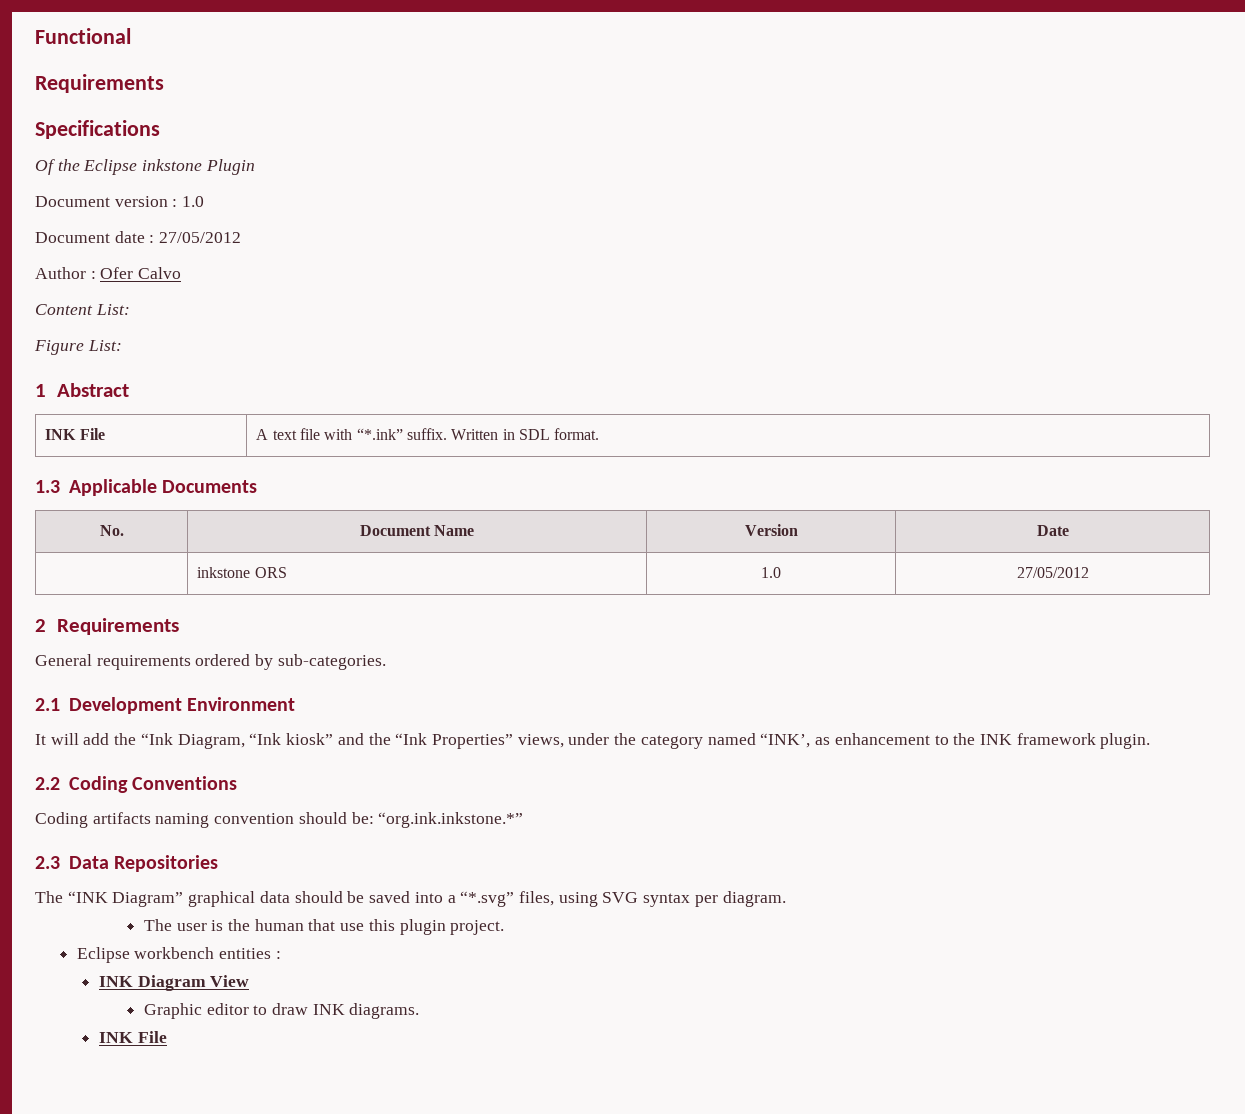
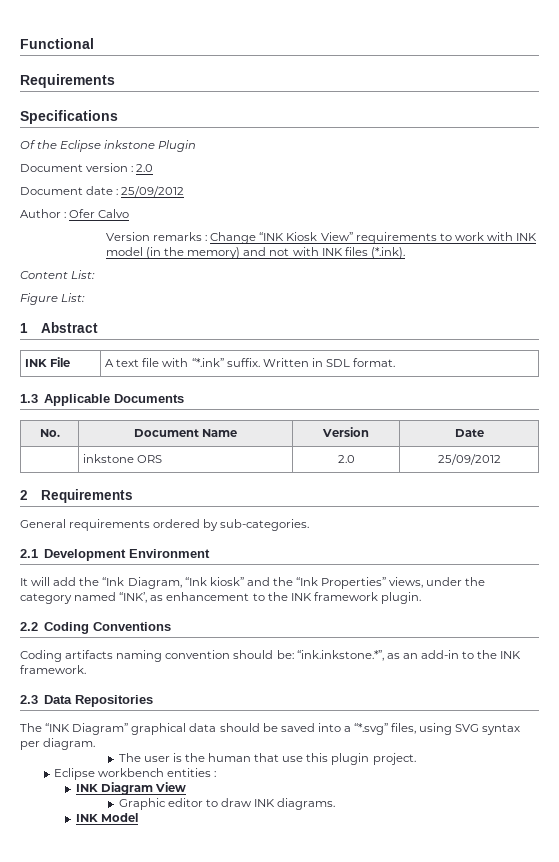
[182,196,205,207] 1.0 -> [136,164,154,172] 2.0
[159,232,242,243] 27/05/2012 -> [121,186,185,197] 25/09/2012
(182, 273) none -> [105,232,538,244] [105,247,405,259] // Version remarks : Change “INK Kiosk View” requirements to work with INK model (in the memory) and not with INK files (*.ink).
[761,567,781,578] [1016,567,1089,578] 1.0 | 27/05/2012 -> [337,455,355,463] [437,454,501,465] 2.0 | 25/09/2012
[378,812,524,828] “org.ink.inkstone.*” -> [296,650,522,661] [20,665,86,674] “ink.inkstone.*”, as an add-in to the INK framework.
[137,1031,167,1043] File -> [100,813,138,822] Model

